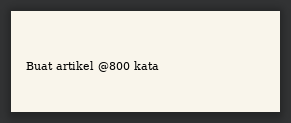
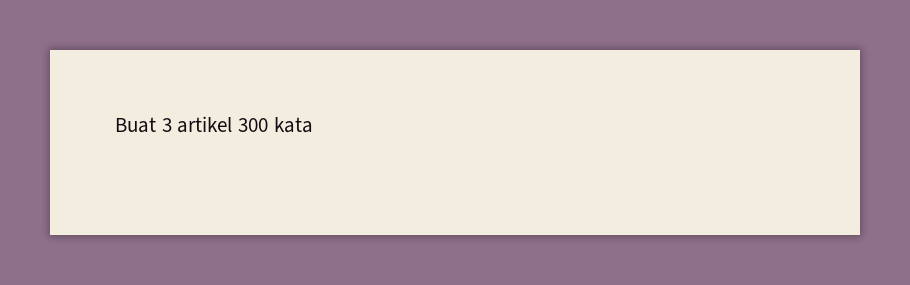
[56,61,130,72] artikel @800 -> [161,116,269,133] 3 artikel 300

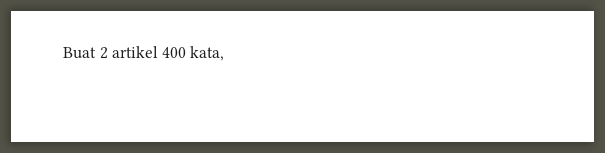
[161,116,313,133] 3 artikel 300 kata -> [99,46,225,61] 2 artikel 400 kata,

